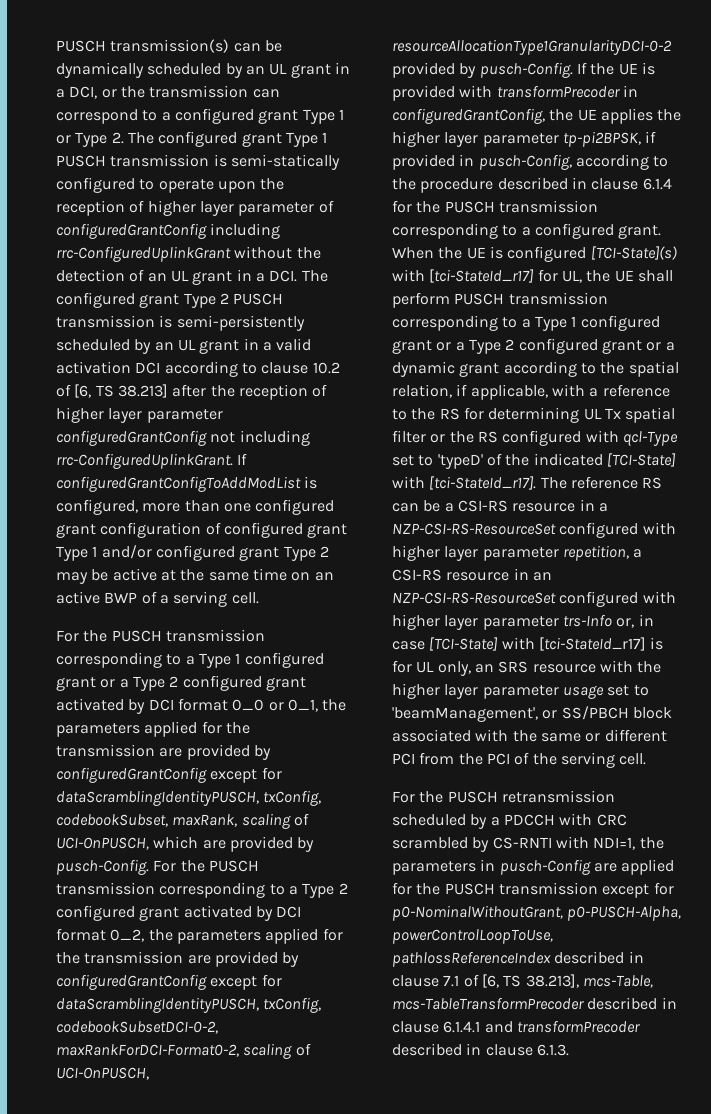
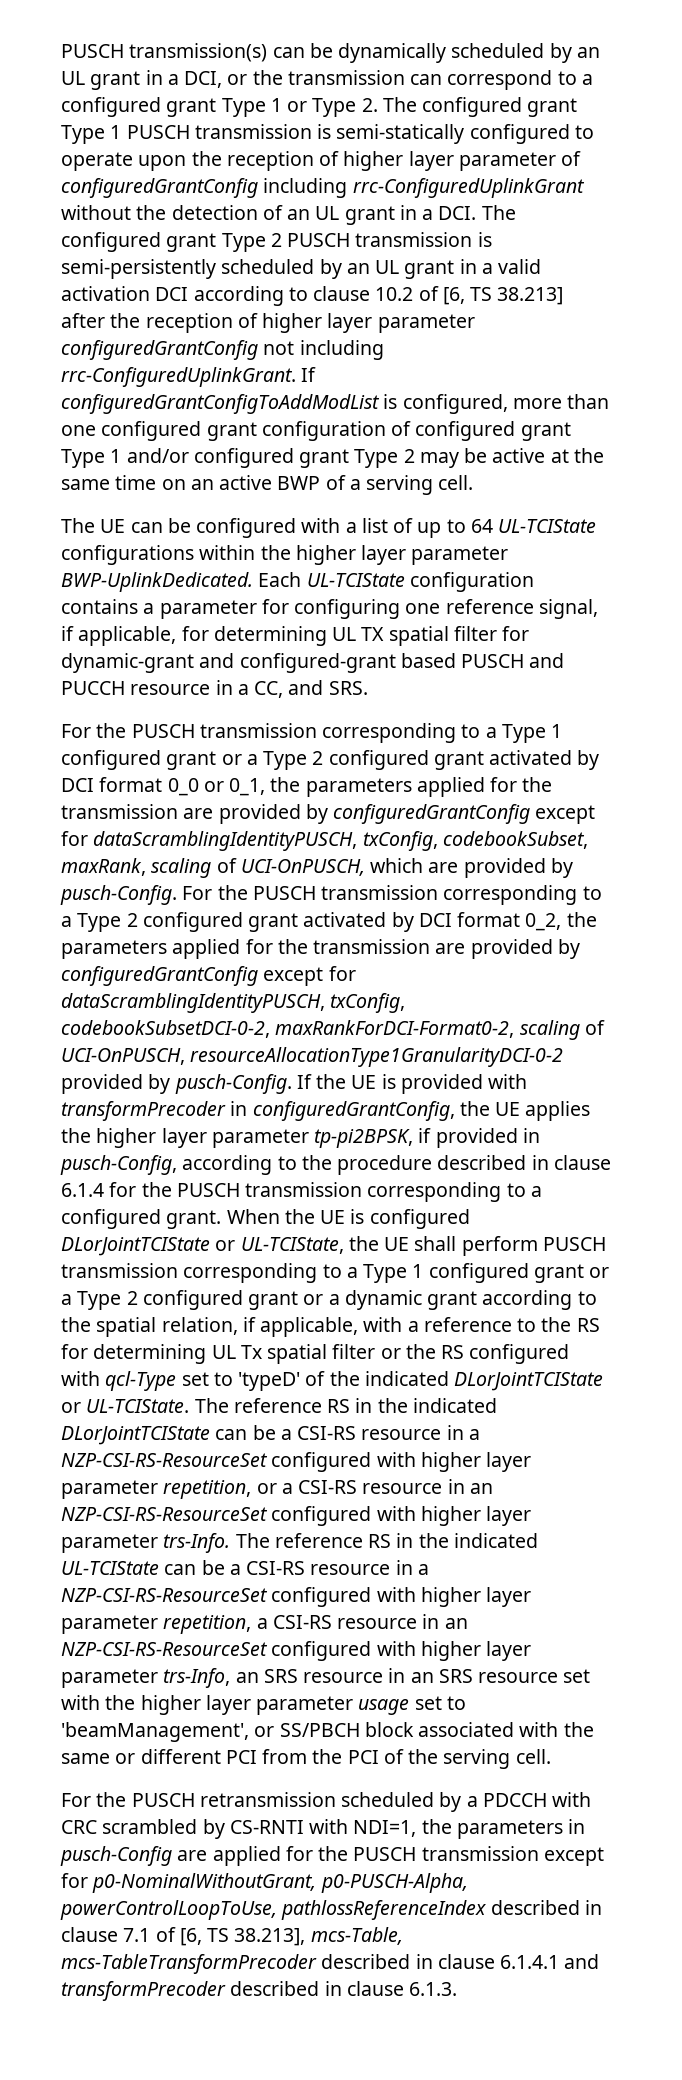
(259, 598) none -> [61,518,597,538] [61,545,509,565] [61,572,534,592] [61,599,598,619] [61,626,530,646] [61,653,565,673] [61,680,368,698] // The UE can be configured with a list of up to 64 UL-TCIState configurations within the higher layer parameter BWP-UplinkDedicated. Each UL-TCIState configuration contains a parameter for configuring one reference signal, if applicable, for determining UL TX spatial filter for dynamic-grant and configured-grant based PUSCH and PUCCH resource in a CC, and SRS.
[590,246,677,260] [392,269,582,283] [TCI-State](s) with [tci-StateId_r17] for UL, -> [61,1237,344,1256] DLorJointTCIState or UL-TCIState,
[606,453,676,467] [392,476,663,490] [TCI-State] with [tci-StateId_r17]. The reference RS -> [454,1372,604,1391] [61,1398,497,1413] [61,1425,480,1445] [61,1452,532,1472] [61,1479,493,1499] [61,1506,532,1526] [61,1533,538,1553] [61,1561,159,1575] DLorJointTCIState or UL-TCIState. The reference RS in the indicated DLorJointTCIState can be a CSI-RS resource in a NZP-CSI-RS-ResourceSet configured with higher layer parameter repetition, or a CSI-RS resource in an NZP-CSI-RS-ResourceSet configured with higher layer parameter trs-Info. The reference RS in the indicated UL-TCIState
[562,614,654,628] [392,637,664,651] [392,660,596,676] trs-Info or, in case [TCI-State] with [tci-StateId_r17] is for UL only, an SRS resource -> [163,1668,591,1688] trs-Info, an SRS resource in an SRS resource set

